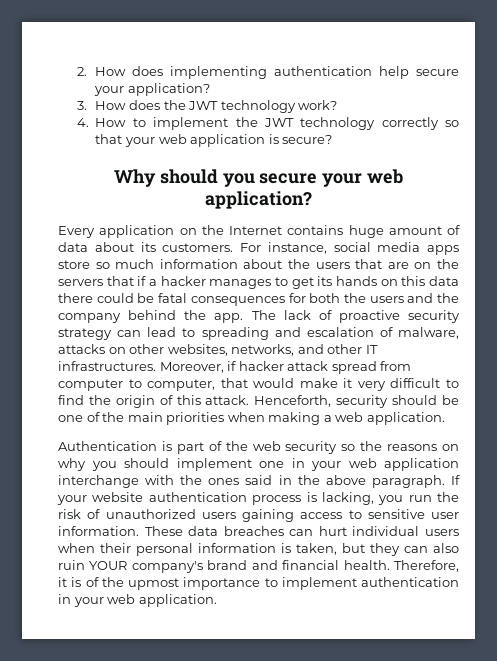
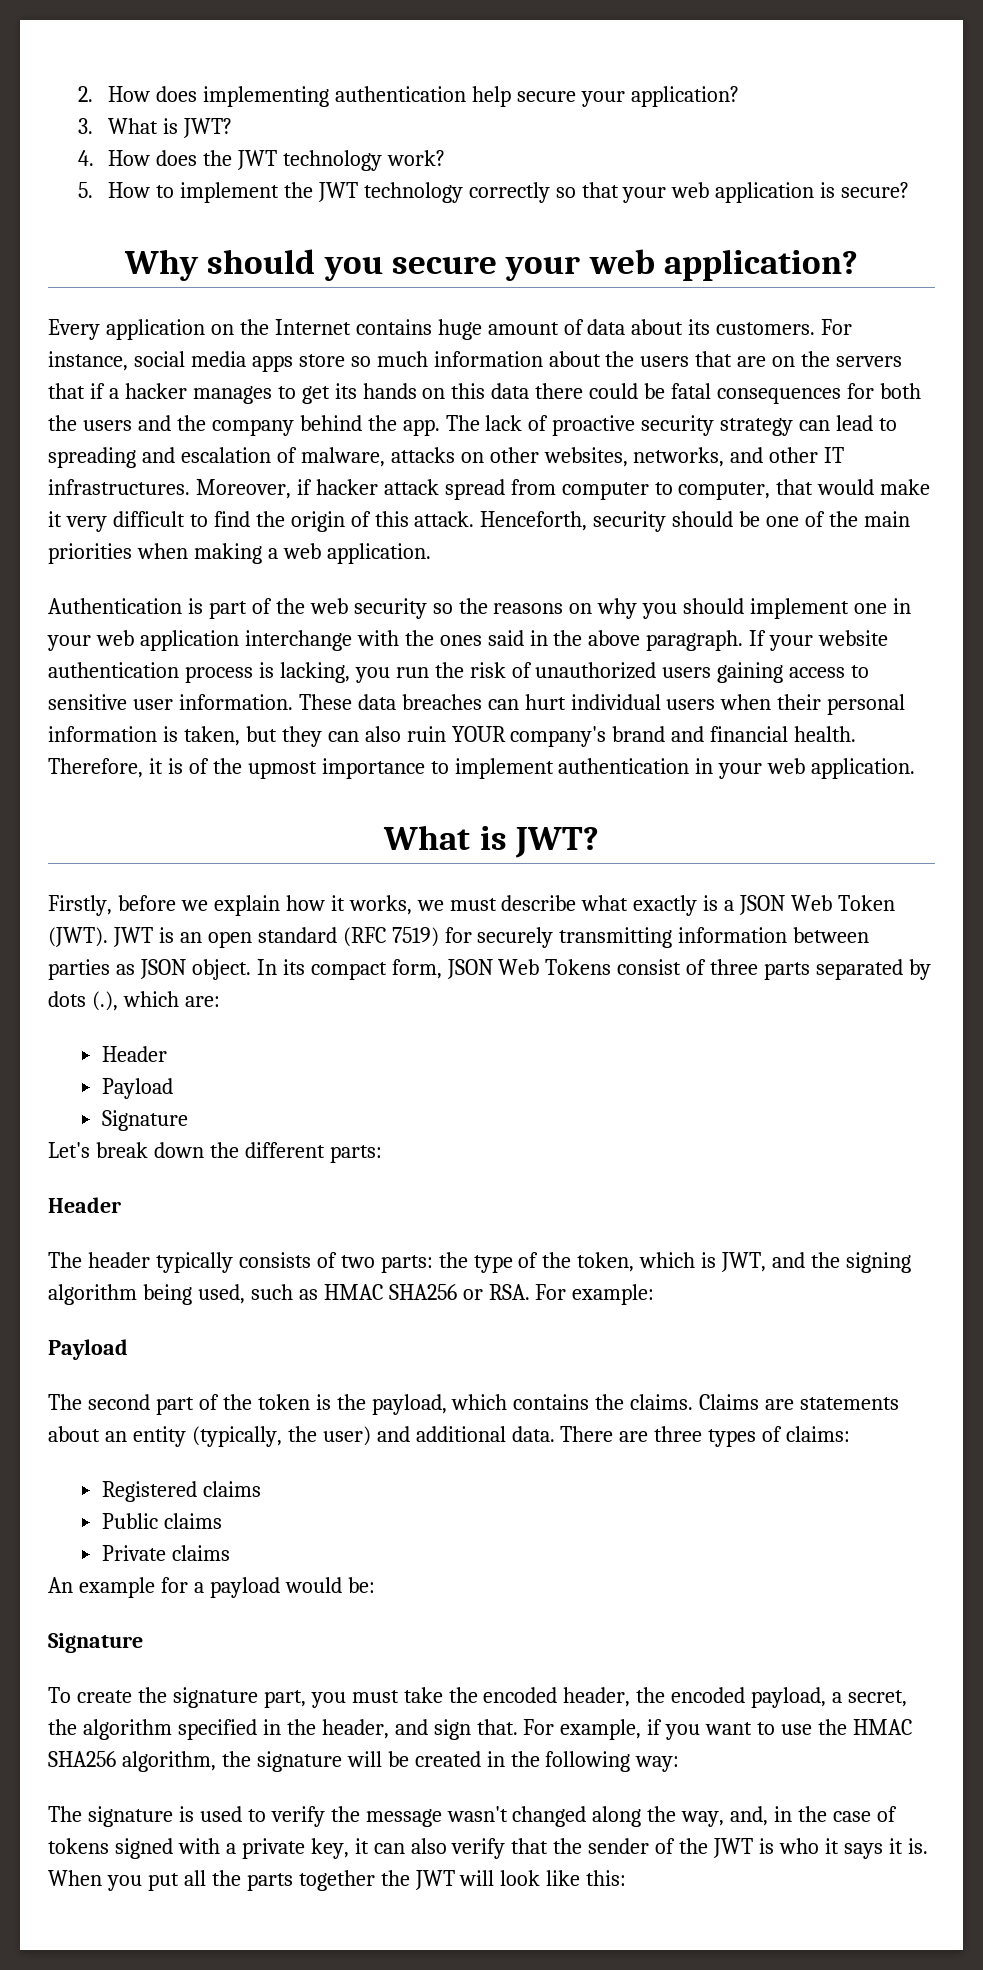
(87, 105) none -> [108,118,232,138] [78,150,95,166] What is JWT? // 4.
[76,118,89,127] 4. -> [78,182,94,198] 5.
(217, 600) none -> [383,825,599,858] [48,895,896,916] [48,927,870,948] [48,959,932,980] [48,991,220,1011] [102,1046,168,1062] [102,1078,174,1099] [102,1110,189,1131] [48,1142,382,1163] [48,1197,121,1213] [48,1252,911,1273] [48,1284,655,1305] [48,1339,128,1360] [48,1394,900,1415] [48,1426,851,1447] [102,1481,262,1502] [102,1513,223,1529] [102,1545,231,1561] [48,1577,375,1598] [48,1633,143,1653] [48,1687,908,1708] [48,1719,912,1740] [48,1751,680,1772] [48,1806,897,1827] [48,1838,928,1859] [48,1870,627,1891] // What is JWT? // Firstly, before we explain how it works, we must describe what exactly is a JSON Web Token (JWT). JWT is an open standard (RFC 7519) for securely transmitting information between parties as JSON object. In its compact form, JSON Web Tokens consist of three parts separated by dots (.), which are: // Header // Payload // Signature // Let's break down the different parts: // Header // The header typically consists of two parts: the type of the token, which is JWT, and the signing algorithm being used, such as HMAC SHA256 or RSA. For example: // Payload // The second part of the token is the payload, which contains the claims. Claims are statements about an entity (typically, the user) and additional data. There are three types of claims: // Registered claims // Public claims // Private claims // An example for a payload would be: // Signature // To create the signature part, you must take the encoded header, the encoded payload, a secret, the algorithm specified in the header, and sign that. For example, if you want to use the HMAC SHA256 algorithm, the signature will be created in the following way: // The signature is used to verify the message wasn't changed along the way, and, in the case of tokens signed with a private key, it can also verify that the sender of the JWT is who it says it is. When you put all the parts together the JWT will look like this:

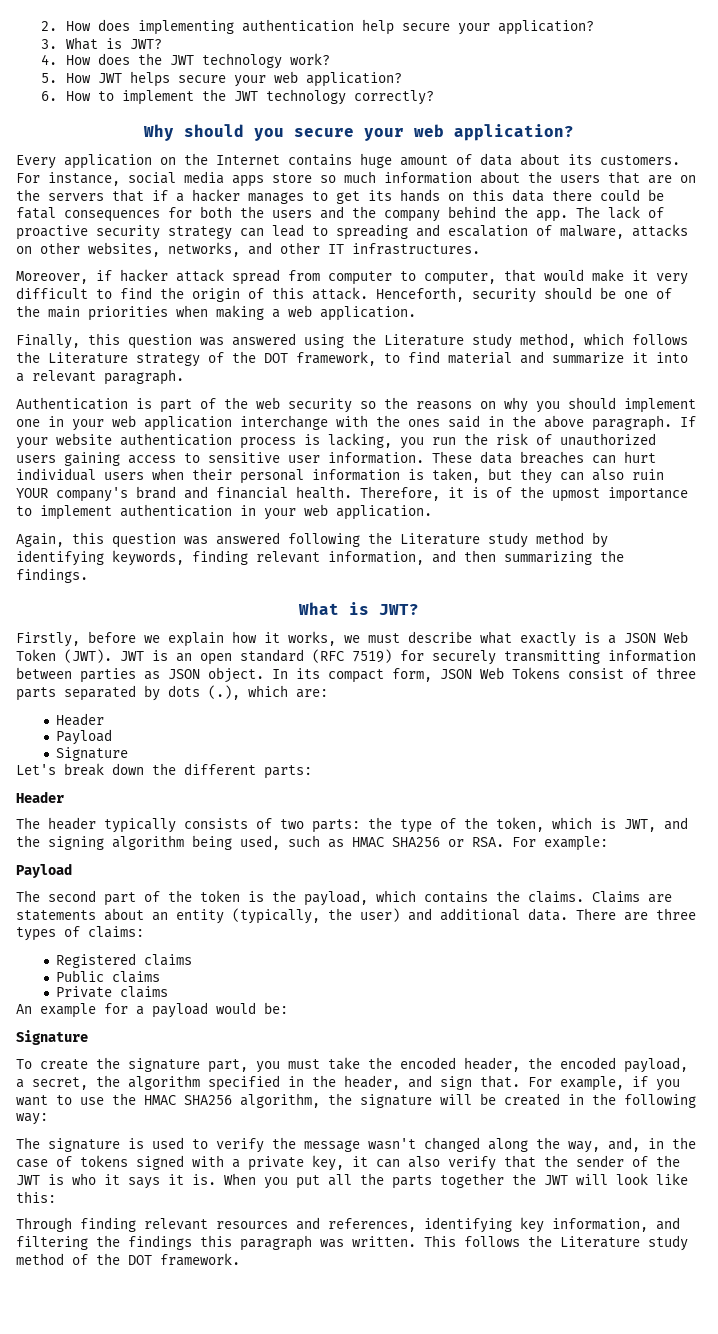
(151, 190) none -> [98,71,403,87] [41,91,92,101] JWT helps secure your web application? // 6. How
[468,182,910,203] correctly so that your web application is secure? -> [354,90,435,105] correctly?
(190, 487) none -> (480, 249) //
(431, 553) none -> [16,333,688,349] [16,351,688,367] [16,369,184,385] // Finally, this question was answered using the Literature study method, which follows the Literature strategy of the DOT framework, to find material and summarize it into a relevant paragraph.
(916, 768) none -> [16,532,608,548] [16,550,624,566] [16,568,88,583] // Again, this question was answered following the Literature study method by identifying keywords, finding relevant information, and then summarizing the findings.
(627, 1878) none -> [16,1217,680,1233] [16,1235,688,1251] [16,1253,240,1266] // Through finding relevant resources and references, identifying key information, and filtering the findings this paragraph was written. This follows the Literature study method of the DOT framework.

